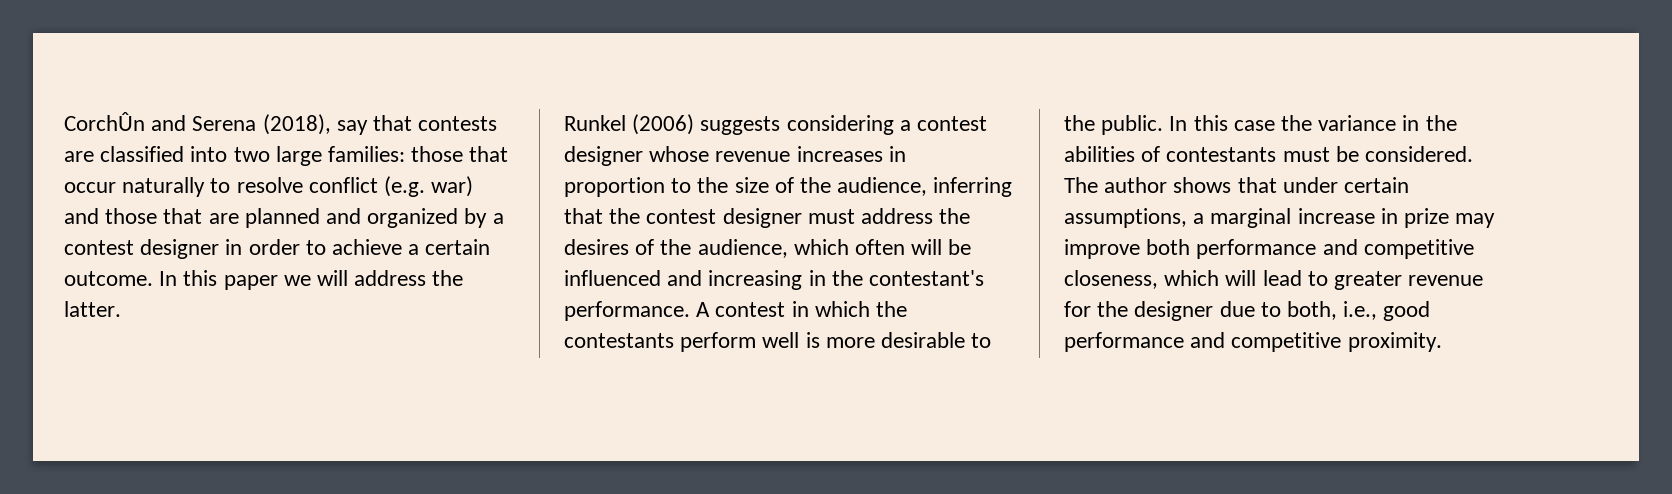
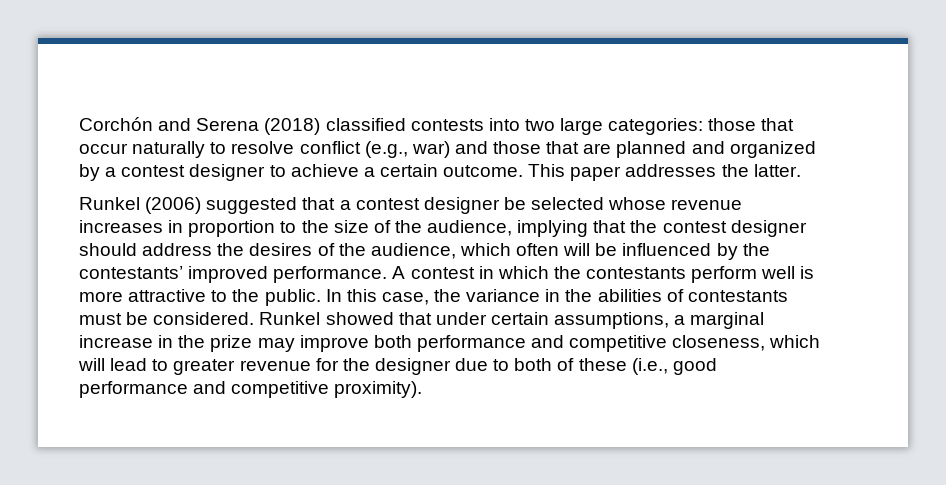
[64,112,145,131] CorchÛn -> [79,117,153,131] Corchón
[262,114,498,135] [64,146,185,162] (2018), say that contests are classified -> [264,118,484,135] (2018) classified contests
[328,146,406,162] families: -> [608,118,704,135] categories:
[384,176,426,197] (e.g. -> [364,141,408,158] (e.g.,
[225,239,300,255] in order -> (266, 172) none
[159,270,427,290] In this paper we will address -> [528,164,717,181] This paper addresses
[700,115,988,135] [564,146,643,166] suggests considering a contest designer -> [206,197,605,214] suggested that a contest designer be selected
[933,177,1013,197] inferring -> [517,220,589,237] implying
[807,209,855,224] must -> [79,243,137,256] should
[667,270,985,290] and increasing in the contestant's -> [716,243,770,260] [79,266,269,283] by the contestants’ improved
[881,332,966,348] desirable -> [128,289,207,302] attractive
[1233,120,1275,131] case -> [381,292,429,305] case,
[1064,177,1232,193] The author shows -> [259,312,394,325] Runkel showed
(1398, 216) none -> [178,335,206,348] the
[1287,301,1378,320] both, i.e., -> [514,358,668,375] both of these (i.e.,
[1347,332,1442,352] proximity. -> [334,381,423,398] proximity).

